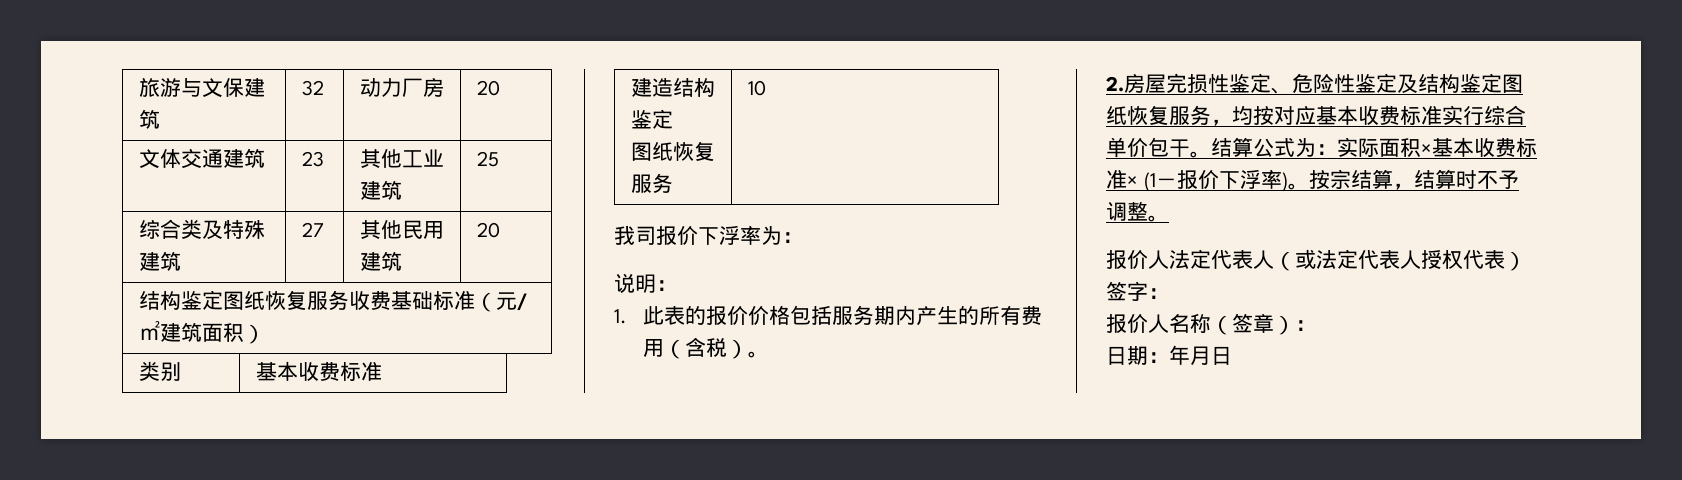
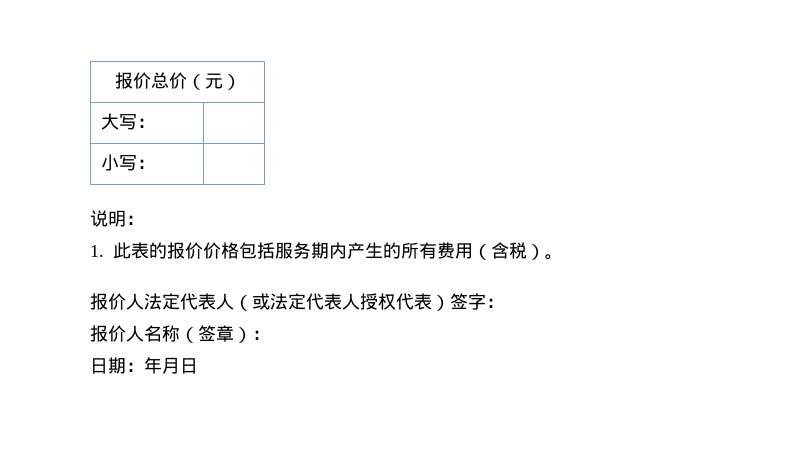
[138,78,265,98] [138,109,160,129] [301,80,324,96] [359,78,444,97] [476,80,500,96] [138,148,265,169] [301,151,324,167] [359,149,444,168] [359,180,402,200] [476,151,499,167] [138,219,265,240] [138,251,181,271] [301,222,324,237] [359,220,444,239] [359,251,402,271] [476,222,500,238] [138,290,527,312] [138,321,265,344] [138,361,181,381] [255,361,382,381] [630,78,715,97] [630,109,673,129] [630,141,715,161] [630,173,673,193] [747,80,766,96] [614,225,803,246] 旅游与文保建筑 | 32 | 动力厂房 | 20 // 文体交通建筑 | 23 | 其他工业建筑 | 25 // 综合类及特殊建筑 | 27 | 其他民用建筑 | 20 // 结构鉴定图纸恢复服务收费基础标准（元/㎡建筑面积） // 类别 | 基本收费标准 // 建造结构鉴定 // 图纸恢复服务 | 10 // 我司报价下浮率为： -> [114,72,241,90] [100,113,155,130] [100,154,155,171] 报价总价（元） // 大写： | // 小写： |
[1106,73,1523,94] [1106,105,1526,126] [1106,137,1537,158] [1106,169,1519,192] [1106,201,1169,222] // 2.房屋完损性鉴定、危险性鉴定及结构鉴定图纸恢复服务，均按对应基本收费标准实行综合单价包干。结算公式为：实际面积×基本收费标准× (1－报价下浮率)。按宗结算，结算时不予调整。 -> (563, 257) none

